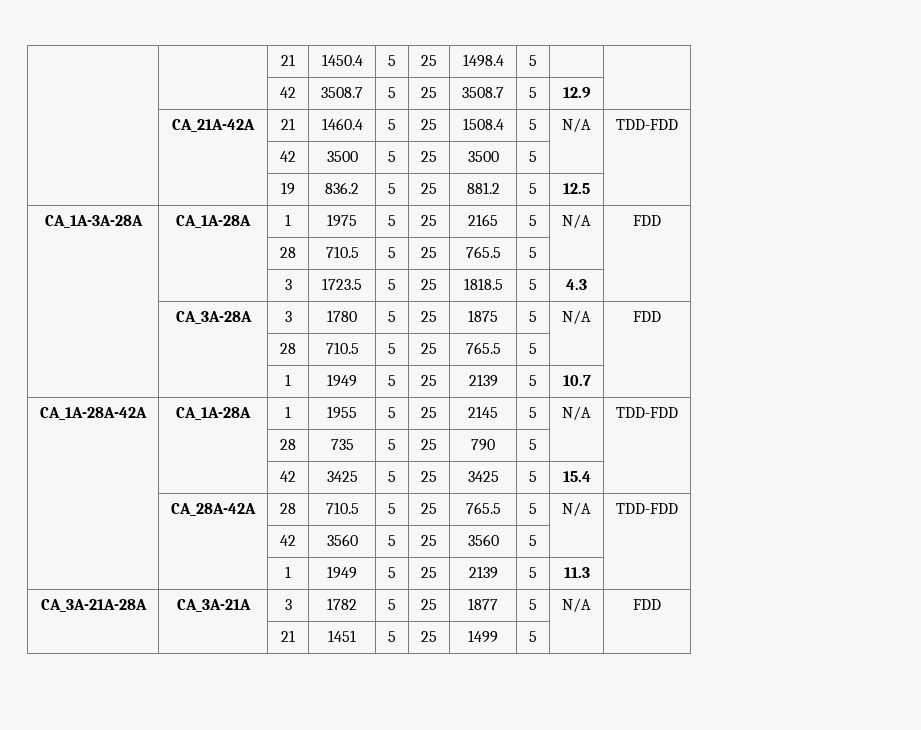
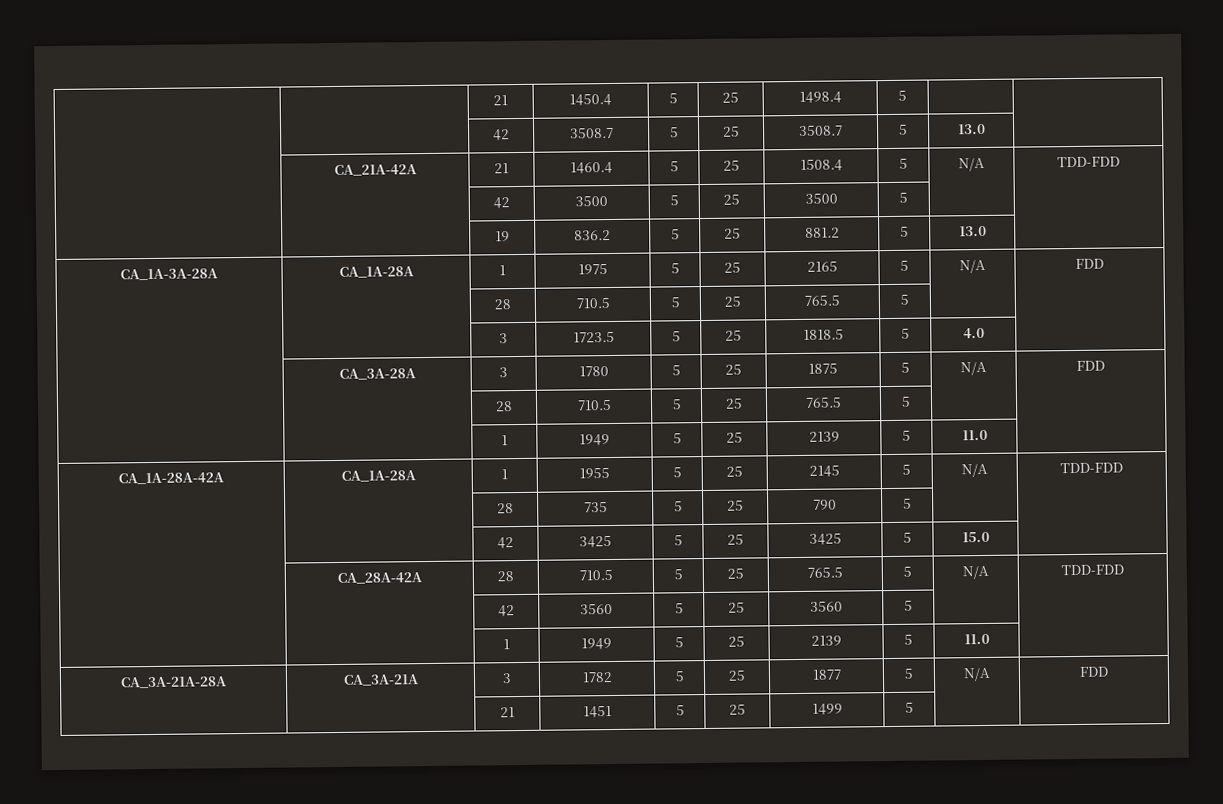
[562,87,591,98] 12.9 -> [957,123,986,135] 13.0
[563,183,590,194] 12.5 -> [958,225,987,237] 13.0
[566,279,587,290] 4.3 -> [962,327,985,339] 4.0
[562,375,591,386] 10.7 -> [961,429,988,441] 11.0
[562,471,591,482] 15.4 -> [961,531,990,543] 15.0
[563,567,590,578] 11.3 -> [963,633,990,645] 11.0

